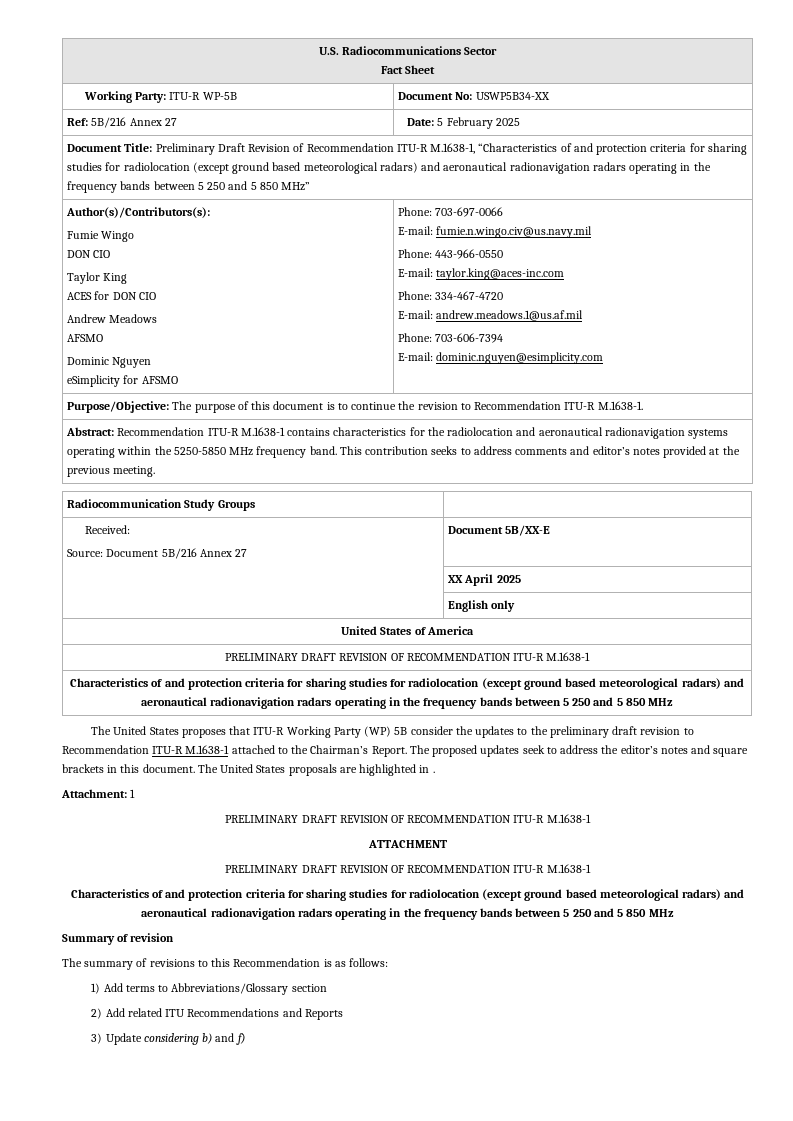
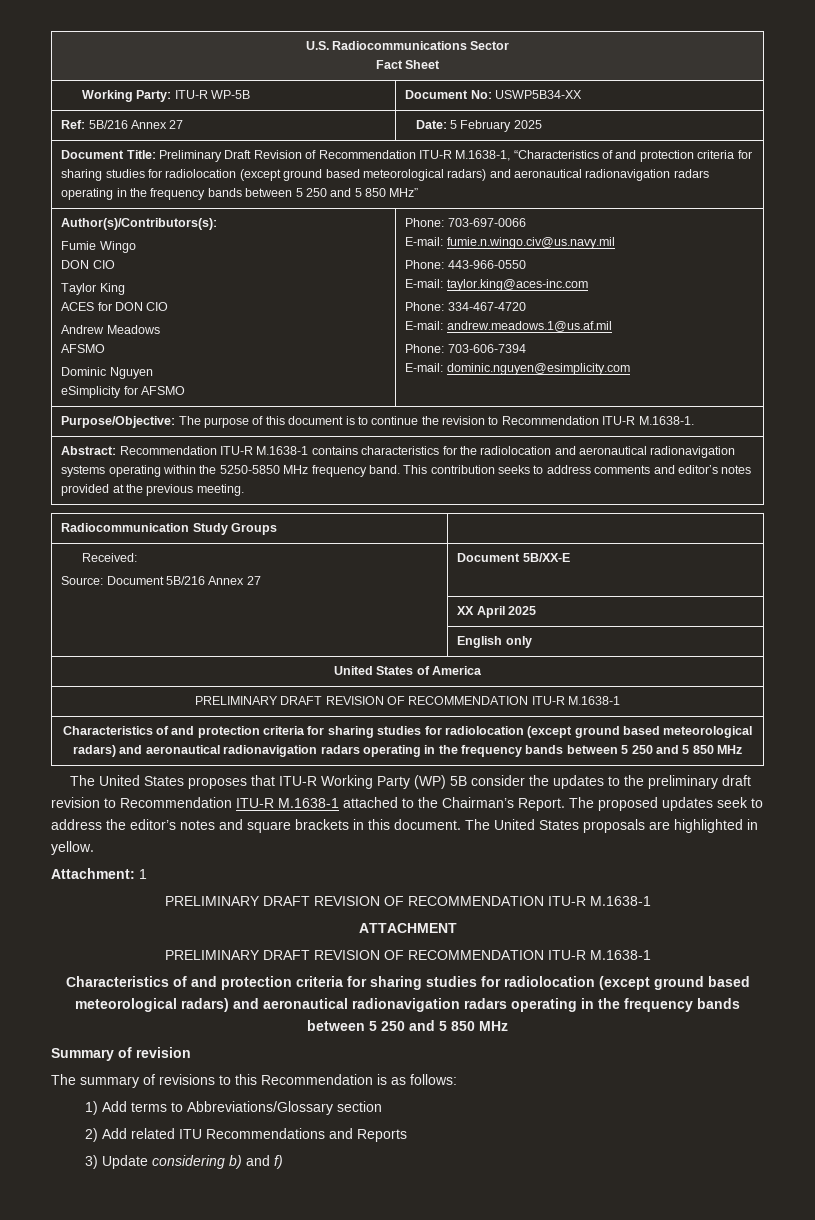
[432,771,435,773] . -> [51,841,94,855] yellow.

